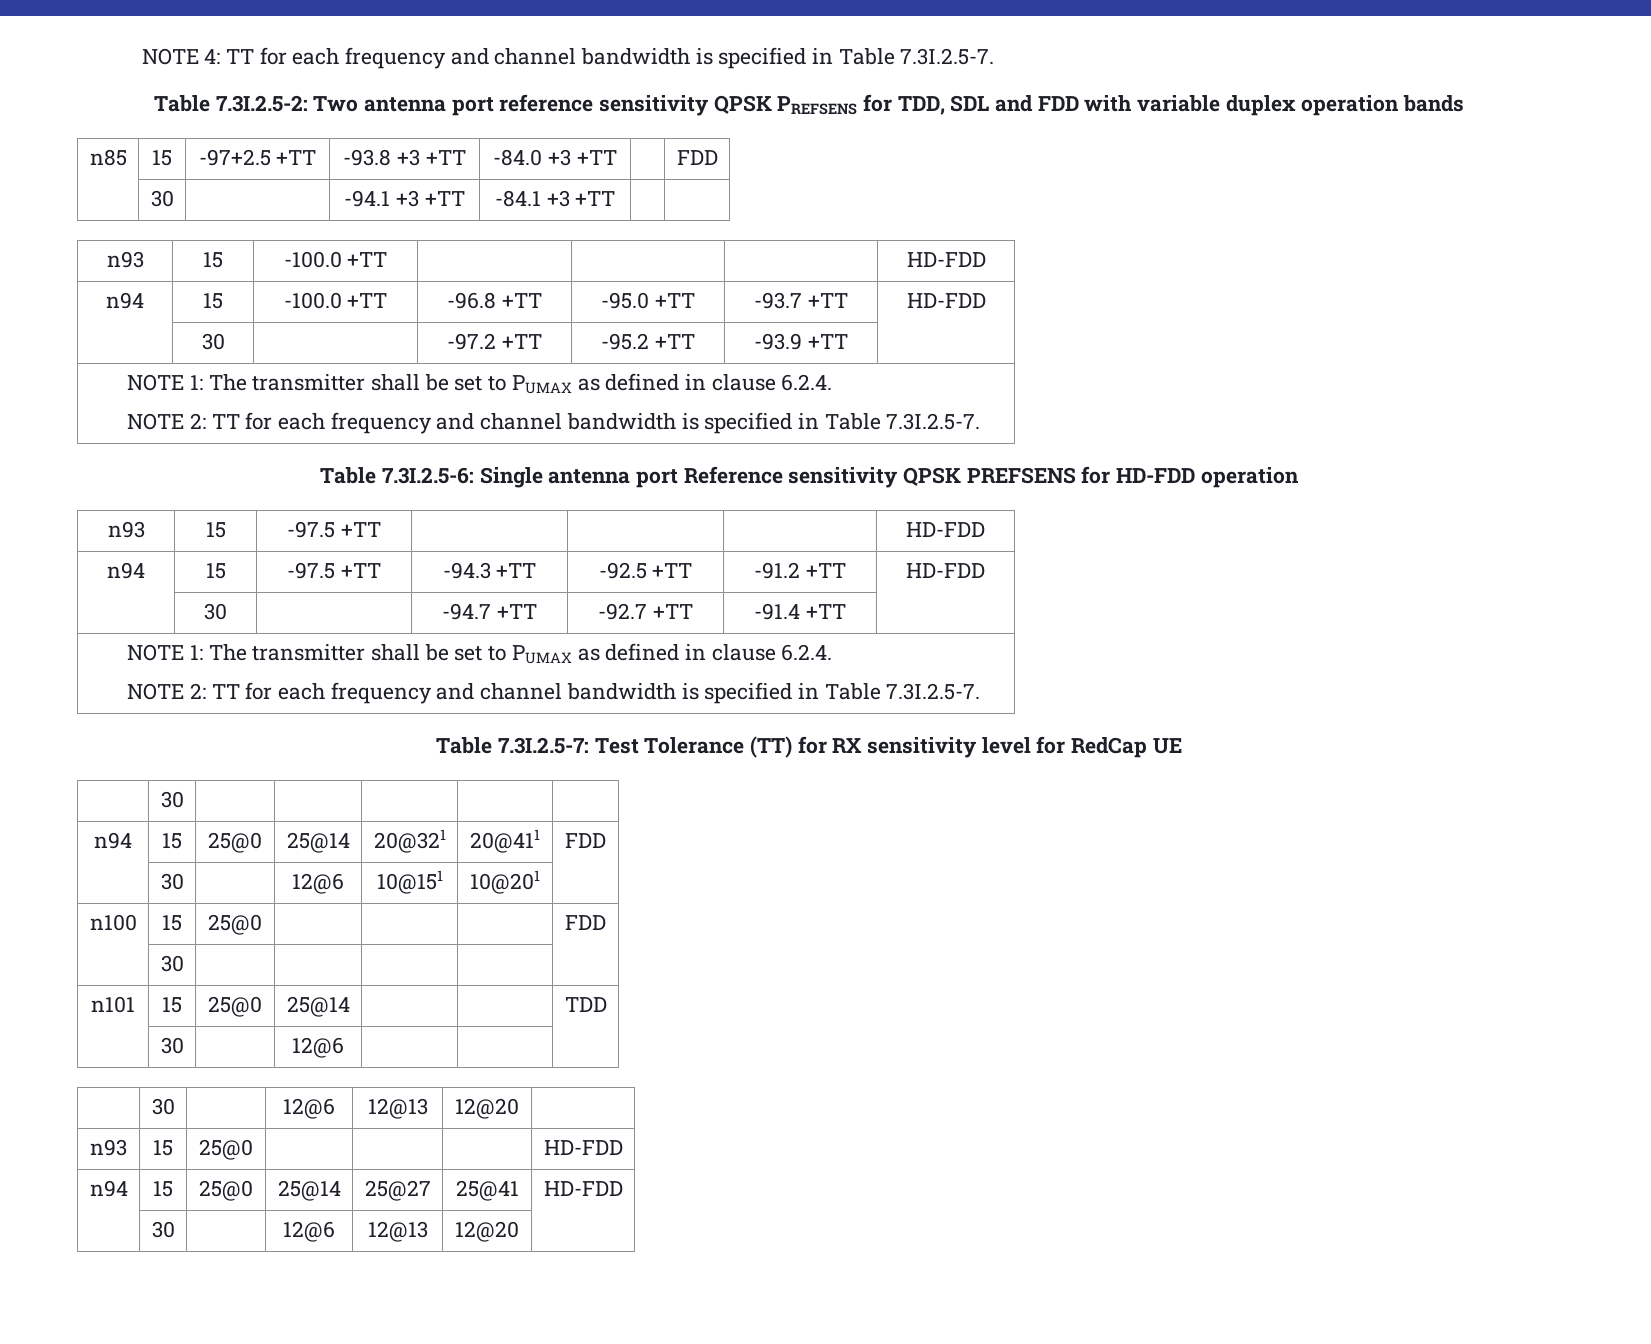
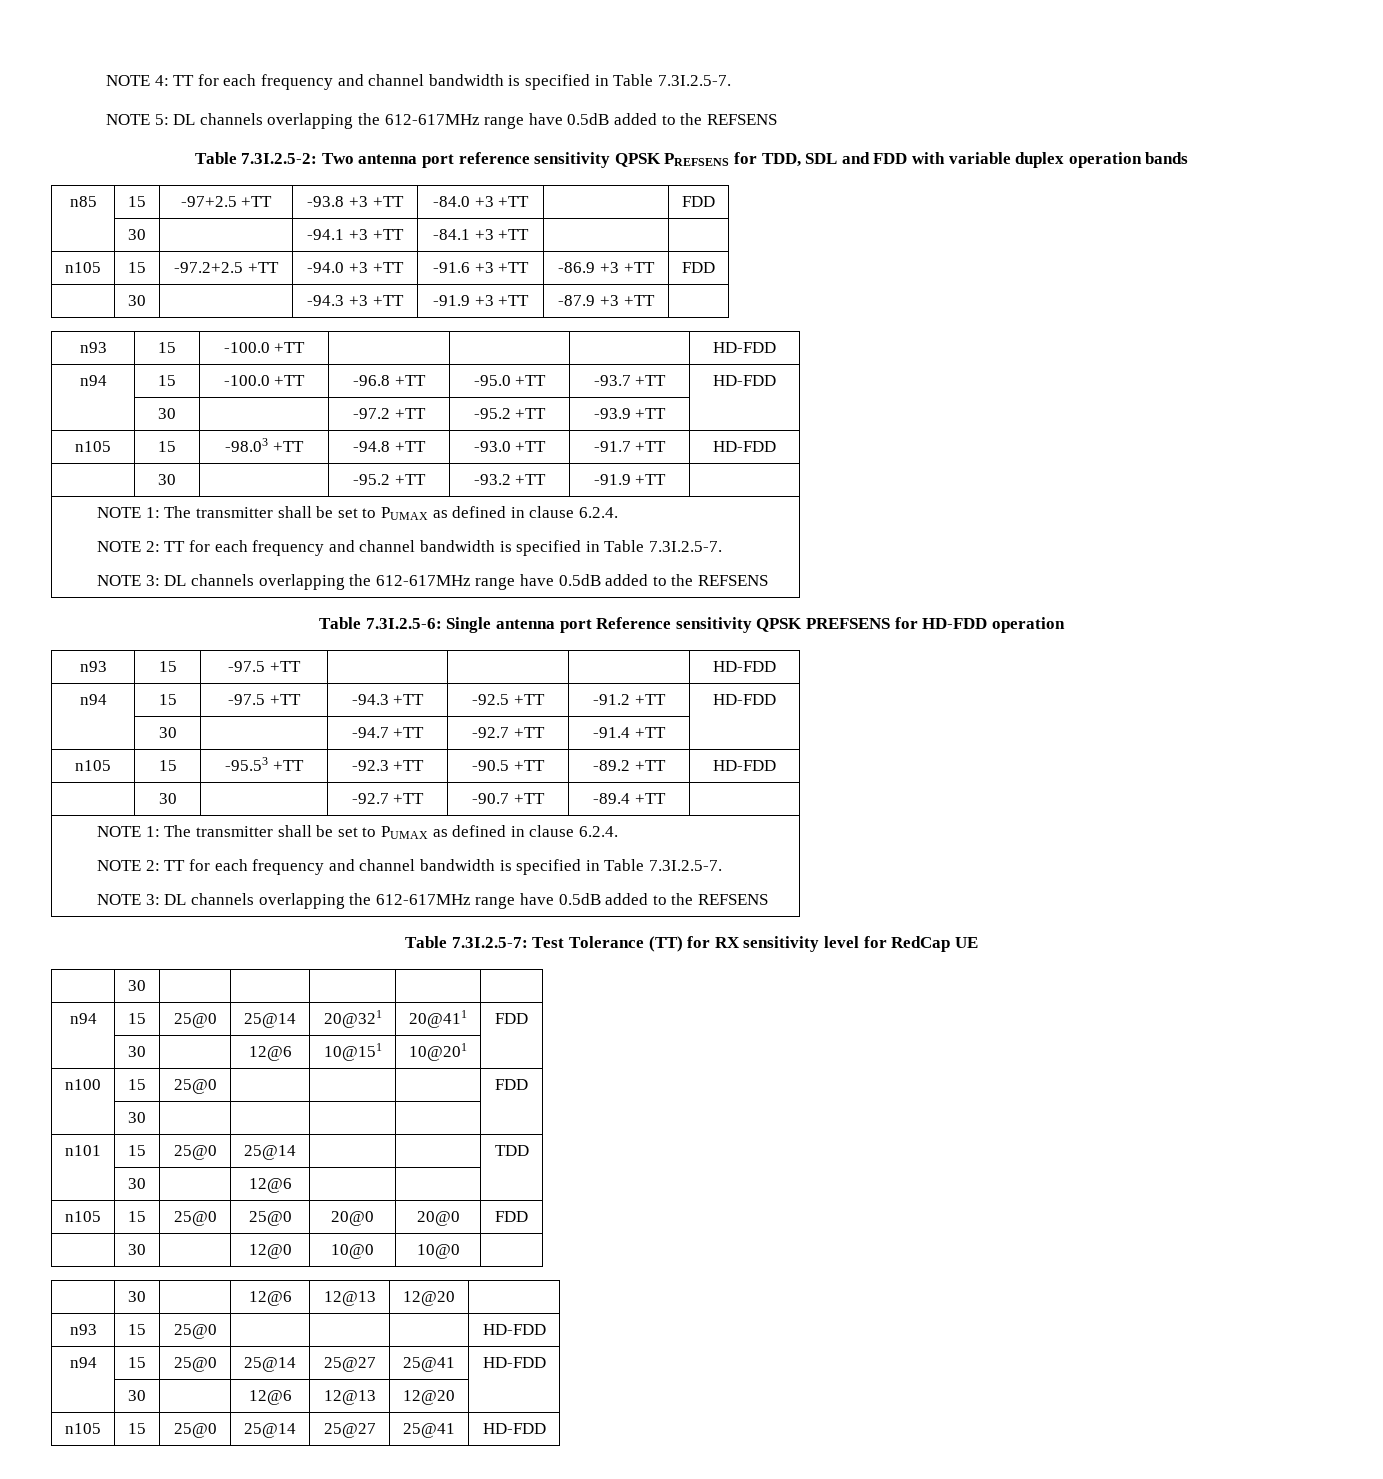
(995, 56) none -> [106,113,777,129] // NOTE 5: DL channels overlapping the 612-617MHz range have 0.5dB added to the REFSENS
(616, 198) none -> [65,262,101,273] [128,262,146,273] [174,262,279,273] [307,262,404,273] [432,262,530,273] [558,262,655,273] [682,262,715,273] [128,295,146,306] [307,295,404,306] [432,295,530,306] [558,295,655,306] // n105 | 15 | -97.2+2.5 +TT | -94.0 +3 +TT | -91.6 +3 +TT | -86.9 +3 +TT | FDD // | 30 | | -94.3 +3 +TT | -91.9 +3 +TT | -87.9 +3 +TT |
(848, 341) none -> [75,441,111,452] [158,441,176,452] [225,438,304,452] [353,441,426,452] [473,441,547,452] [593,441,667,452] [713,441,776,452] [158,474,176,485] [353,474,426,485] [473,474,547,485] [593,474,667,485] // n105 | 15 | -98.03 +TT | -94.8 +TT | -93.0 +TT | -91.7 +TT | HD-FDD // | 30 | | -95.2 +TT | -93.2 +TT | -91.9 +TT |
(981, 421) none -> [97,574,768,590] // NOTE 3: DL channels overlapping the 612-617MHz range have 0.5dB added to the REFSENS
(846, 611) none -> [75,760,111,771] [158,760,177,771] [225,757,304,771] [351,760,425,771] [472,760,545,771] [593,760,666,771] [713,760,776,771] [158,793,177,804] [351,793,425,804] [472,793,545,804] [593,793,666,804] // n105 | 15 | -95.53 +TT | -92.3 +TT | -90.5 +TT | -89.2 +TT | HD-FDD // | 30 | | -92.7 +TT | -90.7 +TT | -89.4 +TT |
(981, 691) none -> [97,893,768,909] // NOTE 3: DL channels overlapping the 612-617MHz range have 0.5dB added to the REFSENS
(344, 1047) none -> [65,1211,101,1222] [128,1211,146,1222] [173,1211,217,1226] [248,1211,292,1226] [331,1211,374,1226] [416,1211,460,1226] [495,1211,528,1222] [128,1244,146,1255] [248,1244,292,1259] [331,1244,374,1259] [416,1244,460,1259] // n105 | 15 | 25@0 | 25@0 | 20@0 | 20@0 | FDD // | 30 | | 12@0 | 10@0 | 10@0 |
(519, 1231) none -> [65,1423,101,1434] [128,1423,146,1434] [173,1423,217,1438] [244,1423,296,1438] [323,1423,376,1438] [403,1423,455,1438] [482,1423,546,1434] // n105 | 15 | 25@0 | 25@14 | 25@27 | 25@41 | HD-FDD

